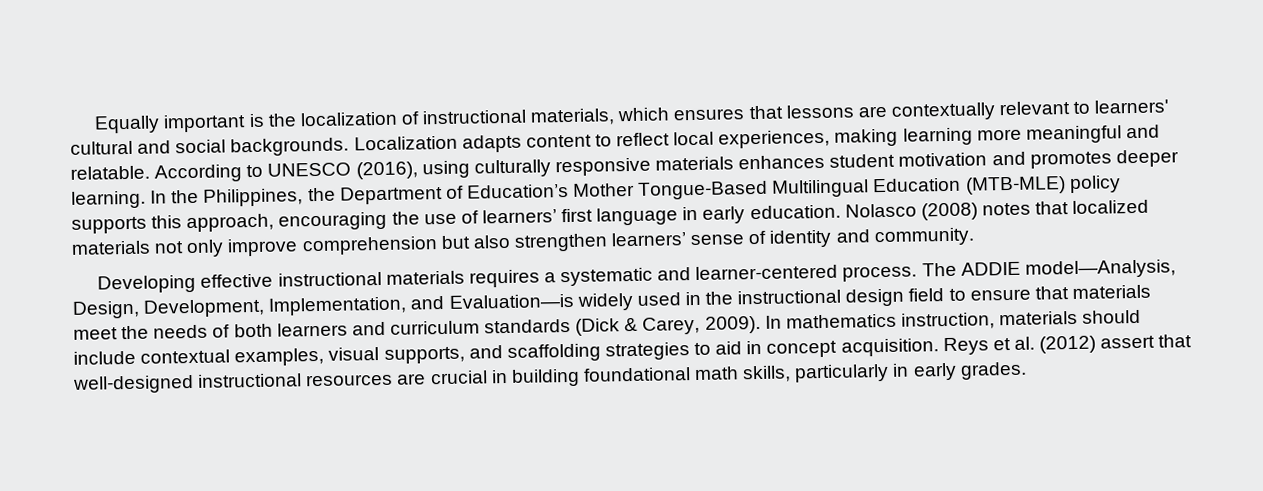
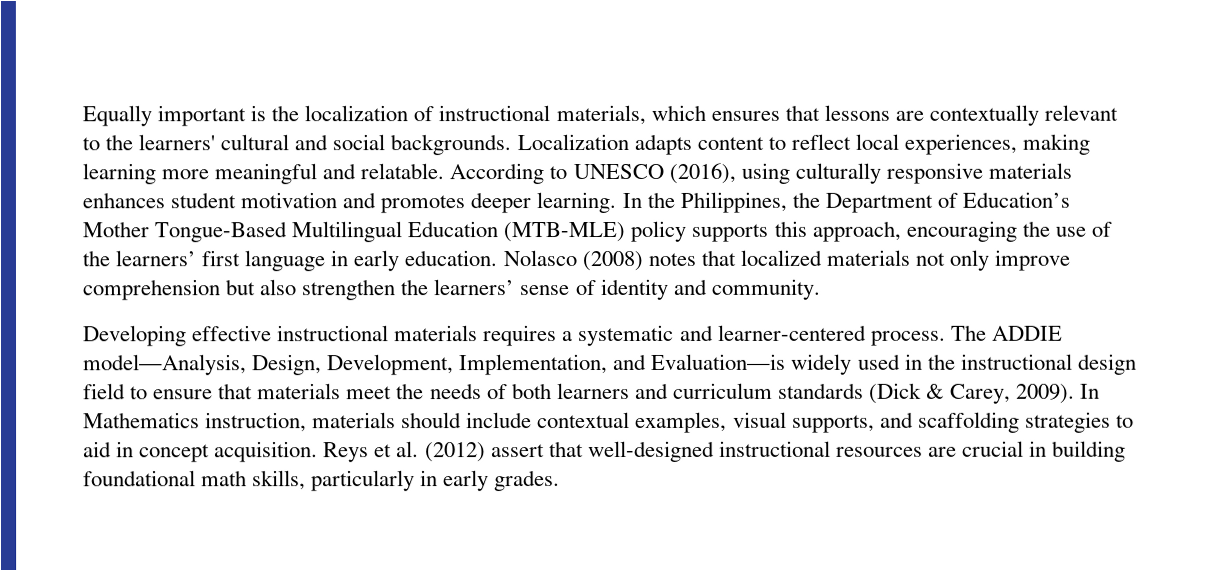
(1091, 107) none -> [105,134,134,151] the
(479, 217) none -> [82,250,110,267] the
(608, 242) none -> [400,279,430,296] the
[785,313,897,329] mathematics -> [83,412,200,429] Mathematics

